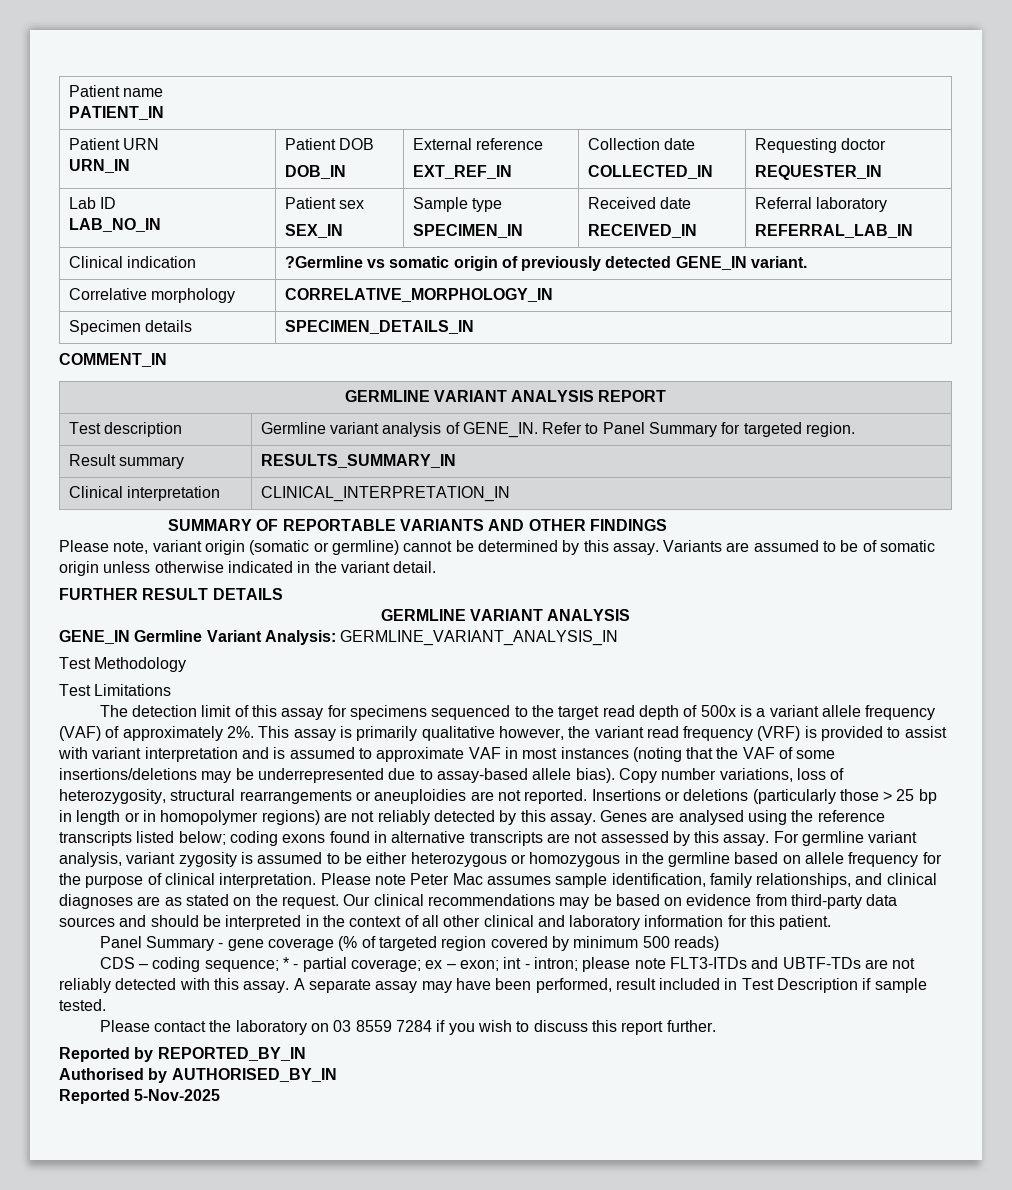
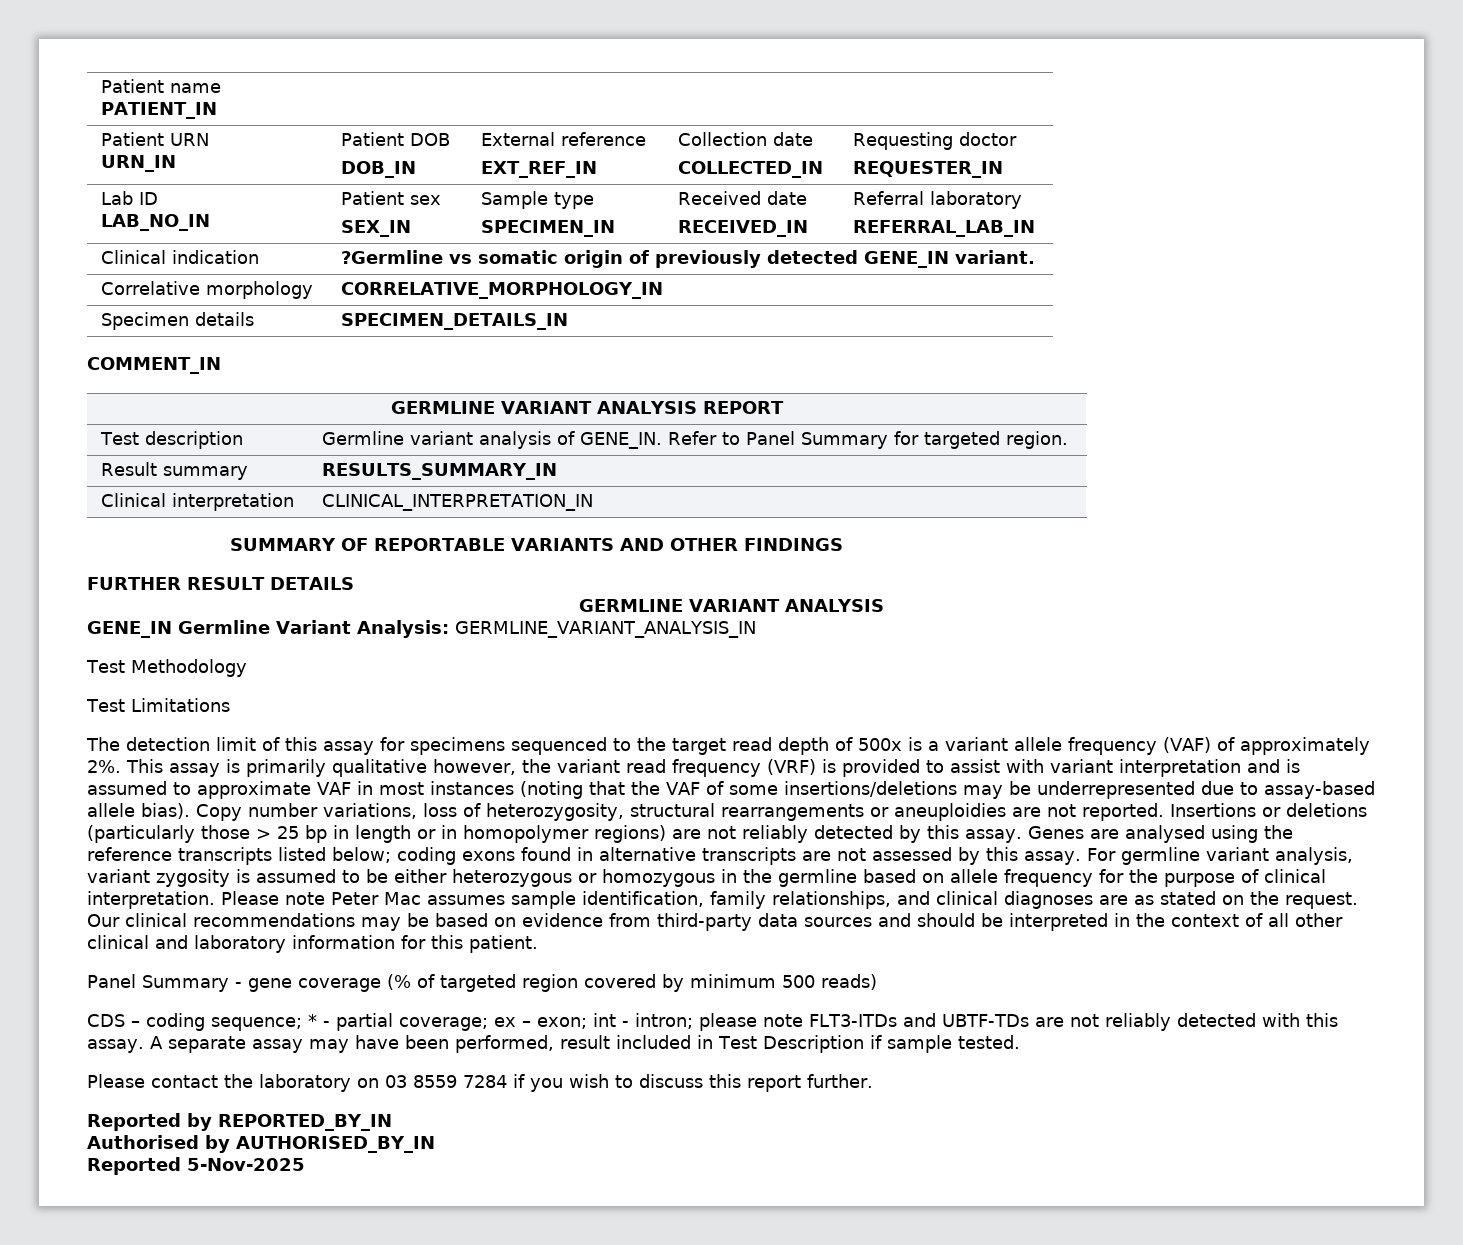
[59,540,936,555] [59,561,437,576] // Please note, variant origin (somatic or germline) cannot be determined by this assay. Variants are assumed to be of somatic origin unless otherwise indicated in the variant detail. -> (843, 544) none

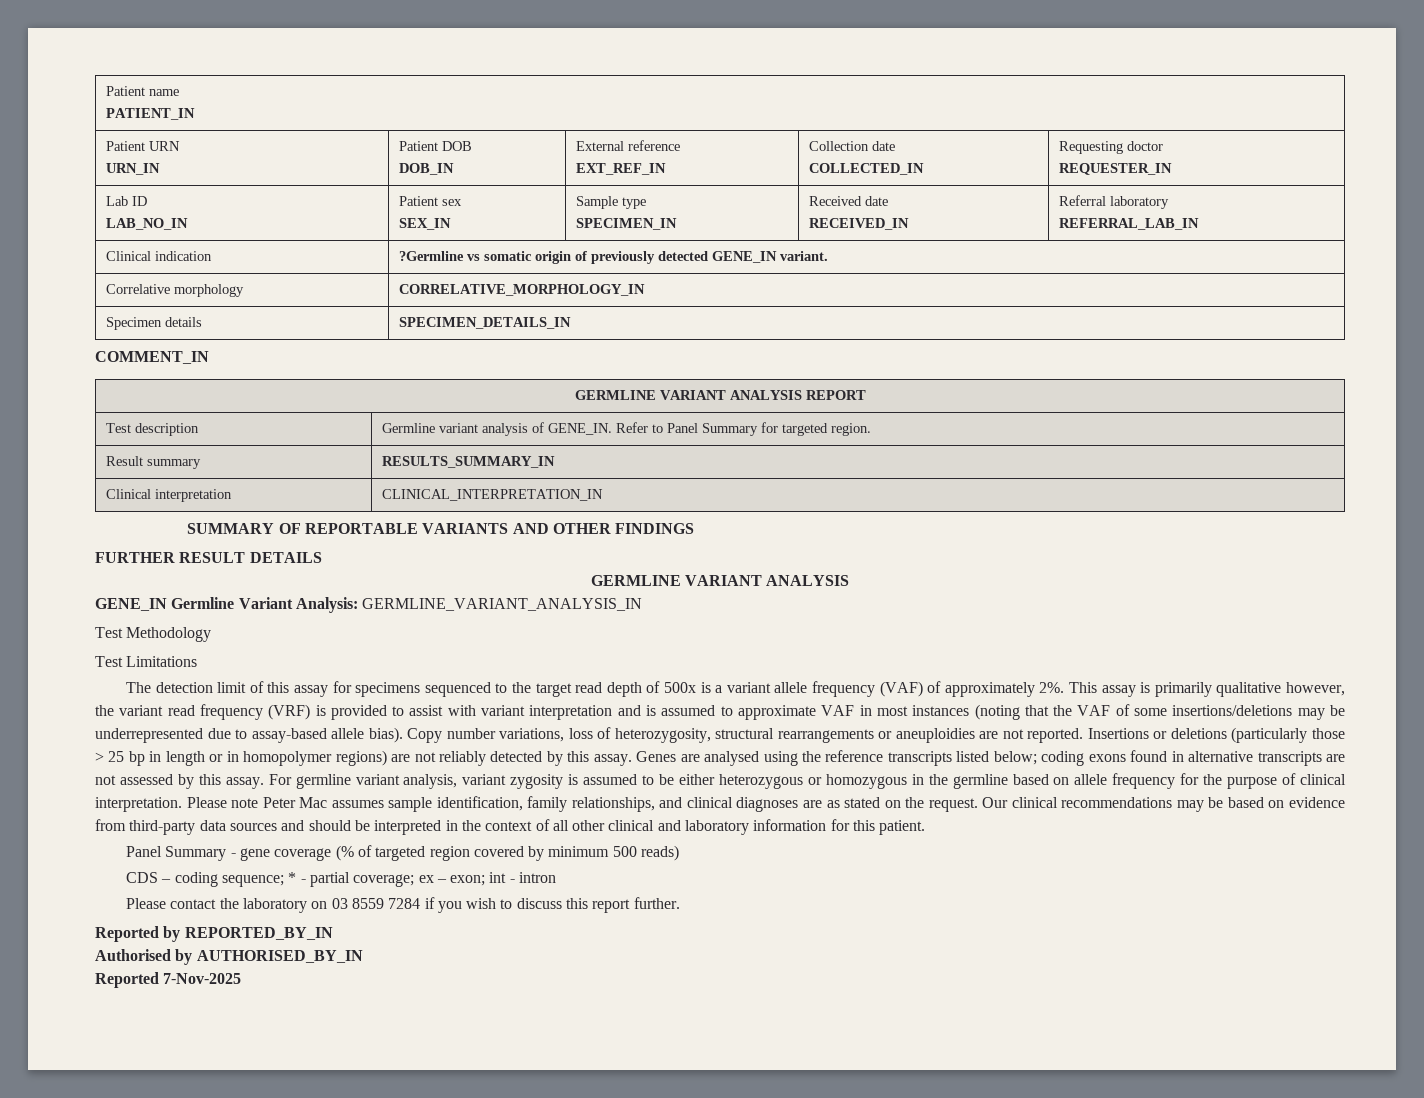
[635,1013,1338,1031] [87,1035,1020,1053] intron; please note FLT3-ITDs and UBTF-TDs are not reliably detected with this assay. A separate assay may have been performed, result included in Test Description if sample tested. -> [519,872,557,883] intron
[187,1158,305,1171] 5-Nov-2025 -> [163,973,242,984] 7-Nov-2025

